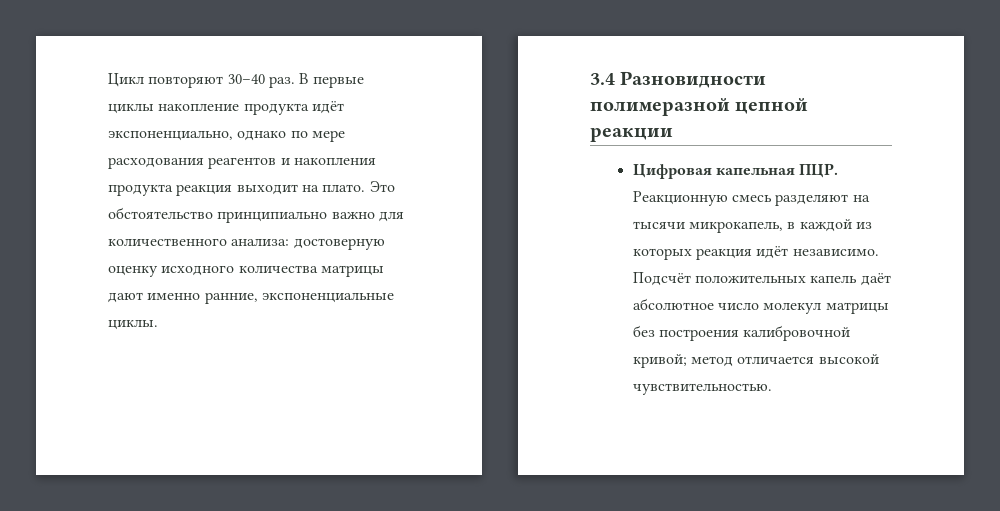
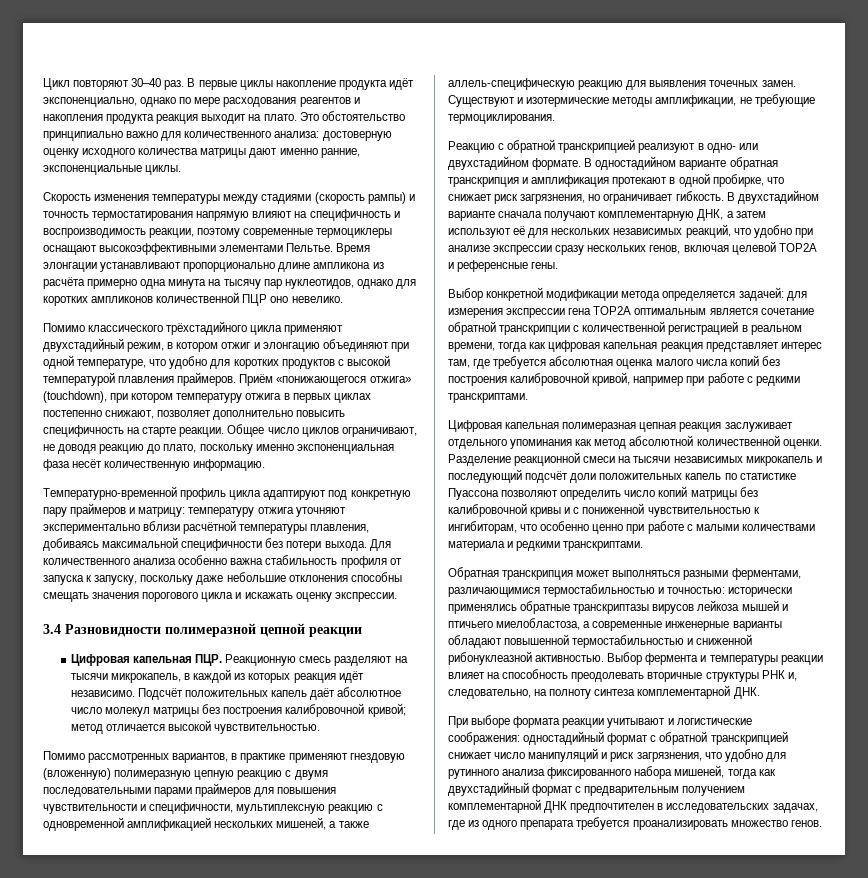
(158, 324) none -> [43,192,415,204] [43,209,400,221] [43,228,393,238] [43,243,371,255] [43,262,384,272] [43,277,416,289] [43,292,343,306] [43,321,344,335] [43,338,409,352] [43,355,390,369] [43,372,411,386] [43,391,371,403] [43,410,346,420] [43,424,417,437] [43,444,394,454] [43,459,266,471] [43,486,411,500] [43,503,346,517] [43,520,370,534] [43,537,391,551] [43,555,402,568] [43,572,402,585] [43,592,397,602] // Скорость изменения температуры между стадиями (скорость рампы) и точность термостатирования напрямую влияют на специфичность и воспроизводимость реакции, поэтому современные термоциклеры оснащают высокоэффективными элементами Пельтье. Время элонгации устанавливают пропорционально длине ампликона из расчёта примерно одна минута на тысячу пар нуклеотидов, однако для коротких ампликонов количественной ПЦР оно невелико. // Помимо классического трёхстадийного цикла применяют двухстадийный режим, в котором отжиг и элонгацию объединяют при одной температуре, что удобно для коротких продуктов с высокой температурой плавления праймеров. Приём «понижающегося отжига» (touchdown), при котором температуру отжига в первых циклах постепенно снижают, позволяет дополнительно повысить специфичность на старте реакции. Общее число циклов ограничивают, не доводя реакцию до плато, поскольку именно экспоненциальная фаза несёт количественную информацию. // Температурно-временной профиль цикла адаптируют под конкретную пару праймеров и матрицу: температуру отжига уточняют экспериментально вблизи расчётной температуры плавления, добиваясь максимальной специфичности без потери выхода. Для количественного анализа особенно важна стабильность профиля от запуска к запуску, поскольку даже небольшие отклонения способны смещать значения порогового цикла и искажать оценку экспрессии.
(772, 389) none -> [43,751,405,763] [43,768,328,780] [43,783,337,797] [43,802,383,814] [43,817,369,831] [448,78,796,90] [448,94,815,107] [448,114,555,124] [448,139,758,153] [448,156,778,170] [448,173,784,187] [448,190,819,204] [448,209,766,221] [448,224,813,238] [448,241,817,255] [448,260,559,272] [448,287,807,301] [448,306,814,318] [448,321,802,335] [448,340,822,352] [448,355,780,369] [448,372,800,386] [448,393,528,403] [448,420,793,432] [448,435,822,449] [448,452,822,466] [448,469,796,483] [448,486,758,500] [448,503,760,517] [448,521,815,534] [448,541,644,551] [448,567,801,580] [448,584,793,597] [448,600,788,614] [448,618,782,631] [448,634,753,648] [448,651,823,665] [448,669,797,682] [448,685,760,699] [448,715,752,728] [448,731,788,745] [448,748,786,762] [448,765,776,779] [448,782,746,796] [448,799,818,813] [448,817,822,830] // Помимо рассмотренных вариантов, в практике применяют гнездовую (вложенную) полимеразную цепную реакцию с двумя последовательными парами праймеров для повышения чувствительности и специфичности, мультиплексную реакцию с одновременной амплификацией нескольких мишеней, а также аллель-специфическую реакцию для выявления точечных замен. Существуют и изотермические методы амплификации, не требующие термоциклирования. // Реакцию с обратной транскрипцией реализуют в одно- или двухстадийном формате. В одностадийном варианте обратная транскрипция и амплификация протекают в одной пробирке, что снижает риск загрязнения, но ограничивает гибкость. В двухстадийном варианте сначала получают комплементарную ДНК, а затем используют её для нескольких независимых реакций, что удобно при анализе экспрессии сразу нескольких генов, включая целевой TOP2A и референсные гены. // Выбор конкретной модификации метода определяется задачей: для измерения экспрессии гена TOP2A оптимальным является сочетание обратной транскрипции с количественной регистрацией в реальном времени, тогда как цифровая капельная реакция представляет интерес там, где требуется абсолютная оценка малого числа копий без построения калибровочной кривой, например при работе с редкими транскриптами. // Цифровая капельная полимеразная цепная реакция заслуживает отдельного упоминания как метод абсолютной количественной оценки. Разделение реакционной смеси на тысячи независимых микрокапель и последующий подсчёт доли положительных капель по статистике Пуассона позволяют определить число копий матрицы без калибровочной кривы и с пониженной чувствительностью к ингибиторам, что особенно ценно при работе с малыми количествами материала и редкими транскриптами. // Обратная транскрипция может выполняться разными ферментами, различающимися термостабильностью и точностью: исторически применялись обратные транскриптазы вирусов лейкоза мышей и птичьего миелобластоза, а современные инженерные варианты обладают повышенной термостабильностью и сниженной рибонуклеазной активностью. Выбор фермента и температуры реакции влияет на способность преодолевать вторичные структуры РНК и, следовательно, на полноту синтеза комплементарной ДНК. // При выборе формата реакции учитывают и логистические соображения: одностадийный формат с обратной транскрипцией снижает число манипуляций и риск загрязнения, что удобно для рутинного анализа фиксированного набора мишеней, тогда как двухстадийный формат с предварительным получением комплементарной ДНК предпочтителен в исследовательских задачах, где из одного препарата требуется проанализировать множество генов.

